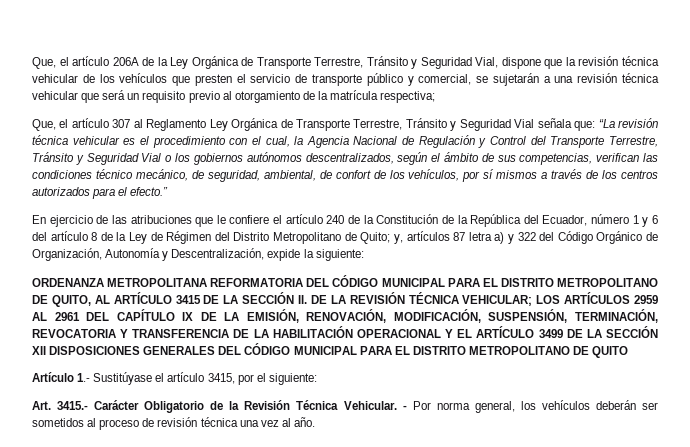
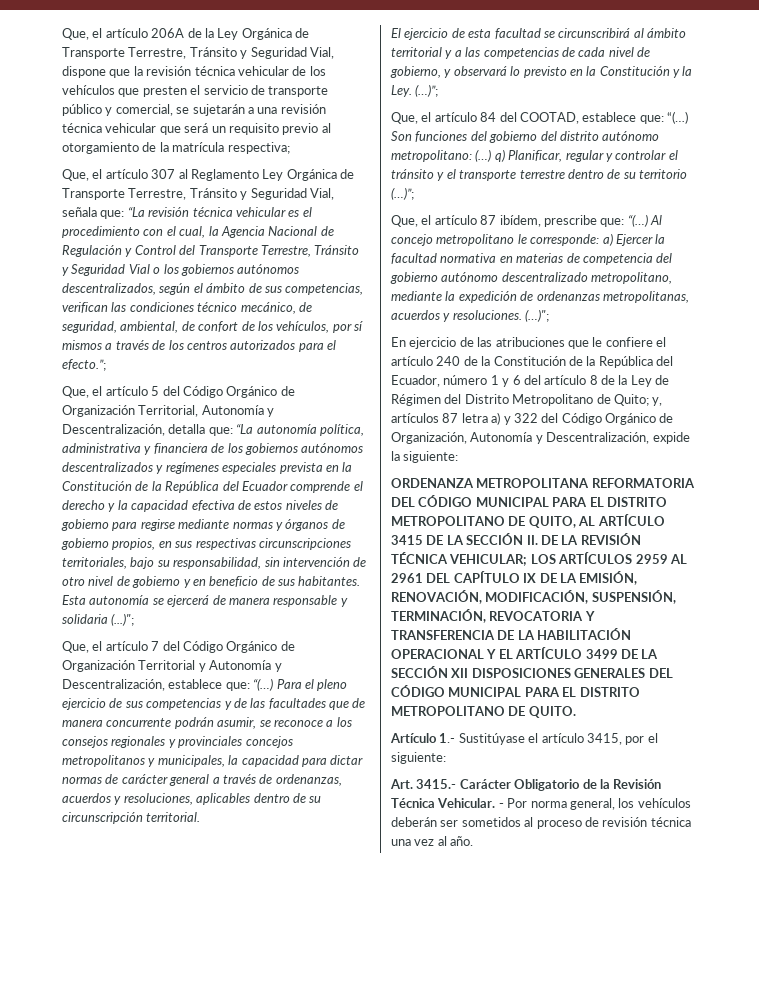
[514,119,535,128] Vial -> [309,188,334,200] Vial,
[130,187,169,196] efecto.” -> [62,359,106,371] [62,386,295,398] [62,405,275,417] [62,424,364,436] [62,443,364,455] [62,462,353,474] [62,481,363,493] [62,500,338,512] [61,519,345,531] [61,538,351,550] [62,557,367,569] [62,576,361,588] [62,595,348,607] [62,613,135,626] [62,641,295,653] [62,660,282,672] [62,678,348,691] [62,698,366,710] [62,717,352,729] [62,736,293,748] [62,755,364,767] [62,774,342,786] [62,793,322,805] [62,812,201,824] [391,28,686,40] [391,47,650,59] [390,66,693,78] [391,84,439,97] [391,111,688,124] [391,131,660,143] [391,149,678,162] [391,169,687,181] [391,187,414,200] [391,214,662,227] [391,233,666,246] [391,253,673,265] [390,272,673,284] [391,291,689,303] [391,309,550,322] efecto.”; // Que, el artículo 5 del Código Orgánico de Organización Territorial, Autonomía y Descentralización, detalla que: “La autonomía política, administrativa y financiera de los gobiernos autónomos descentralizados y regímenes especiales prevista en la Constitución de la República del Ecuador comprende el derecho y la capacidad efectiva de estos niveles de gobierno para regirse mediante normas y órganos de gobierno propios, en sus respectivas circunscripciones territoriales, bajo su responsabilidad, sin intervención de otro nivel de gobierno y en beneficio de sus habitantes. Esta autonomía se ejercerá de manera responsable y solidaria (...)"; // Que, el artículo 7 del Código Orgánico de Organización Territorial y Autonomía y Descentralización, establece que: “(…) Para el pleno ejercicio de sus competencias y de las facultades que de manera concurrente podrán asumir, se reconoce a los consejos regionales y provinciales concejos metropolitanos y municipales, la capacidad para dictar normas de carácter general a través de ordenanzas, acuerdos y resoluciones, aplicables dentro de su circunscripción territorial. // El ejercicio de esta facultad se circunscribirá al ámbito territorial y a las competencias de cada nivel de gobierno, y observará lo previsto en la Constitución y la Ley. (…)”; // Que, el artículo 84 del COOTAD, establece que: “(…) Son funciones del gobierno del distrito autónomo metropolitano: (…) q) Planificar, regular y controlar el tránsito y el transporte terrestre dentro de su territorio (…)”; // Que, el artículo 87 ibídem, prescribe que: “(…) Al concejo metropolitano le corresponde: a) Ejercer la facultad normativa en materias de competencia del gobierno autónomo descentralizado metropolitano, mediante la expedición de ordenanzas metropolitanas, acuerdos y resoluciones. (…)";
[592,346,629,358] QUITO -> [528,706,576,718] QUITO.

